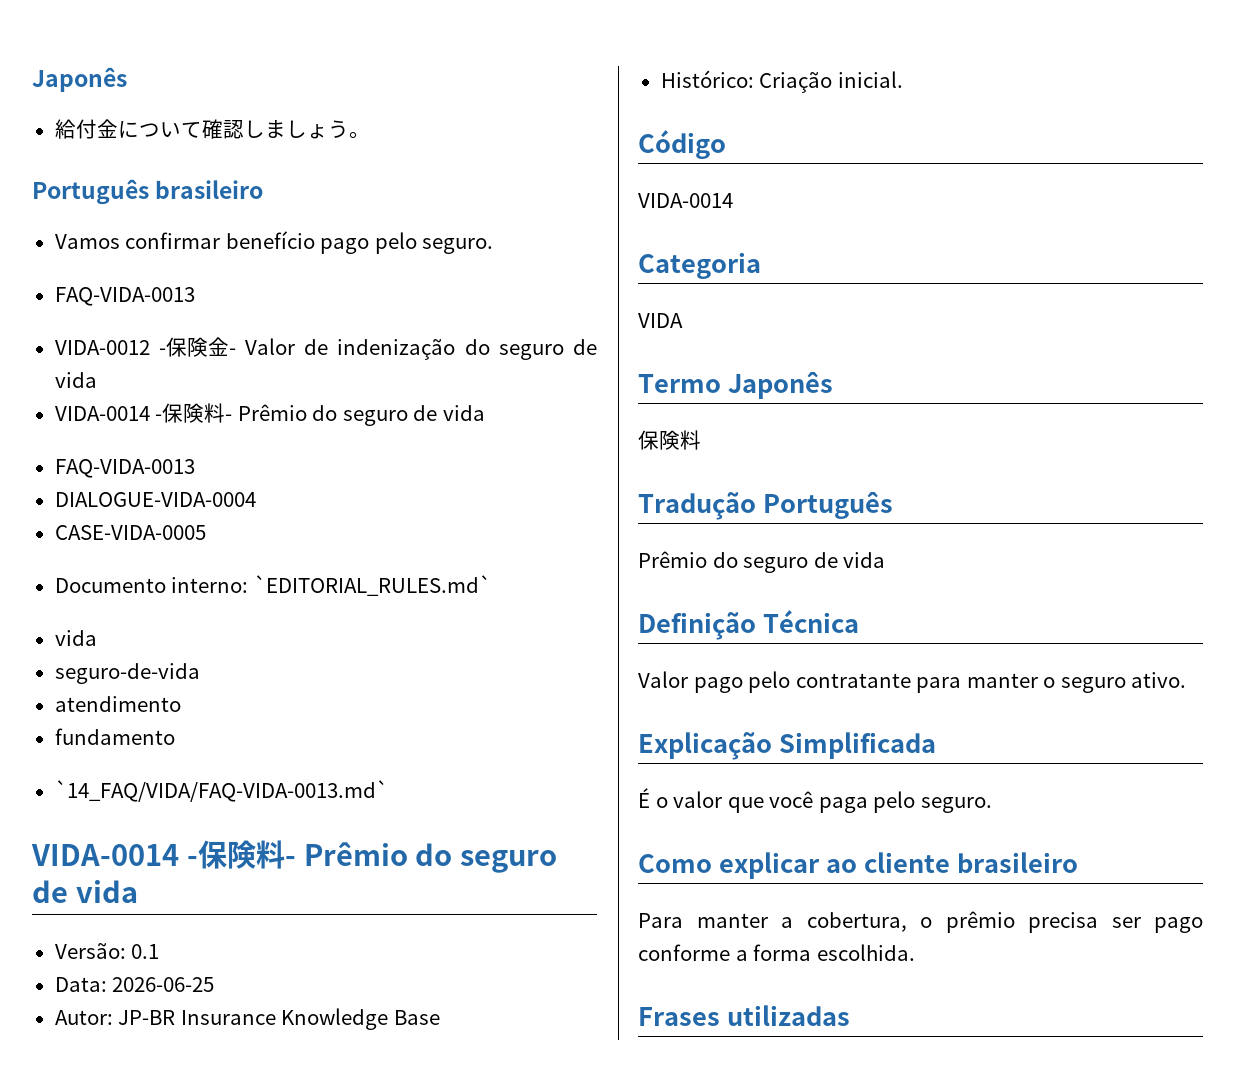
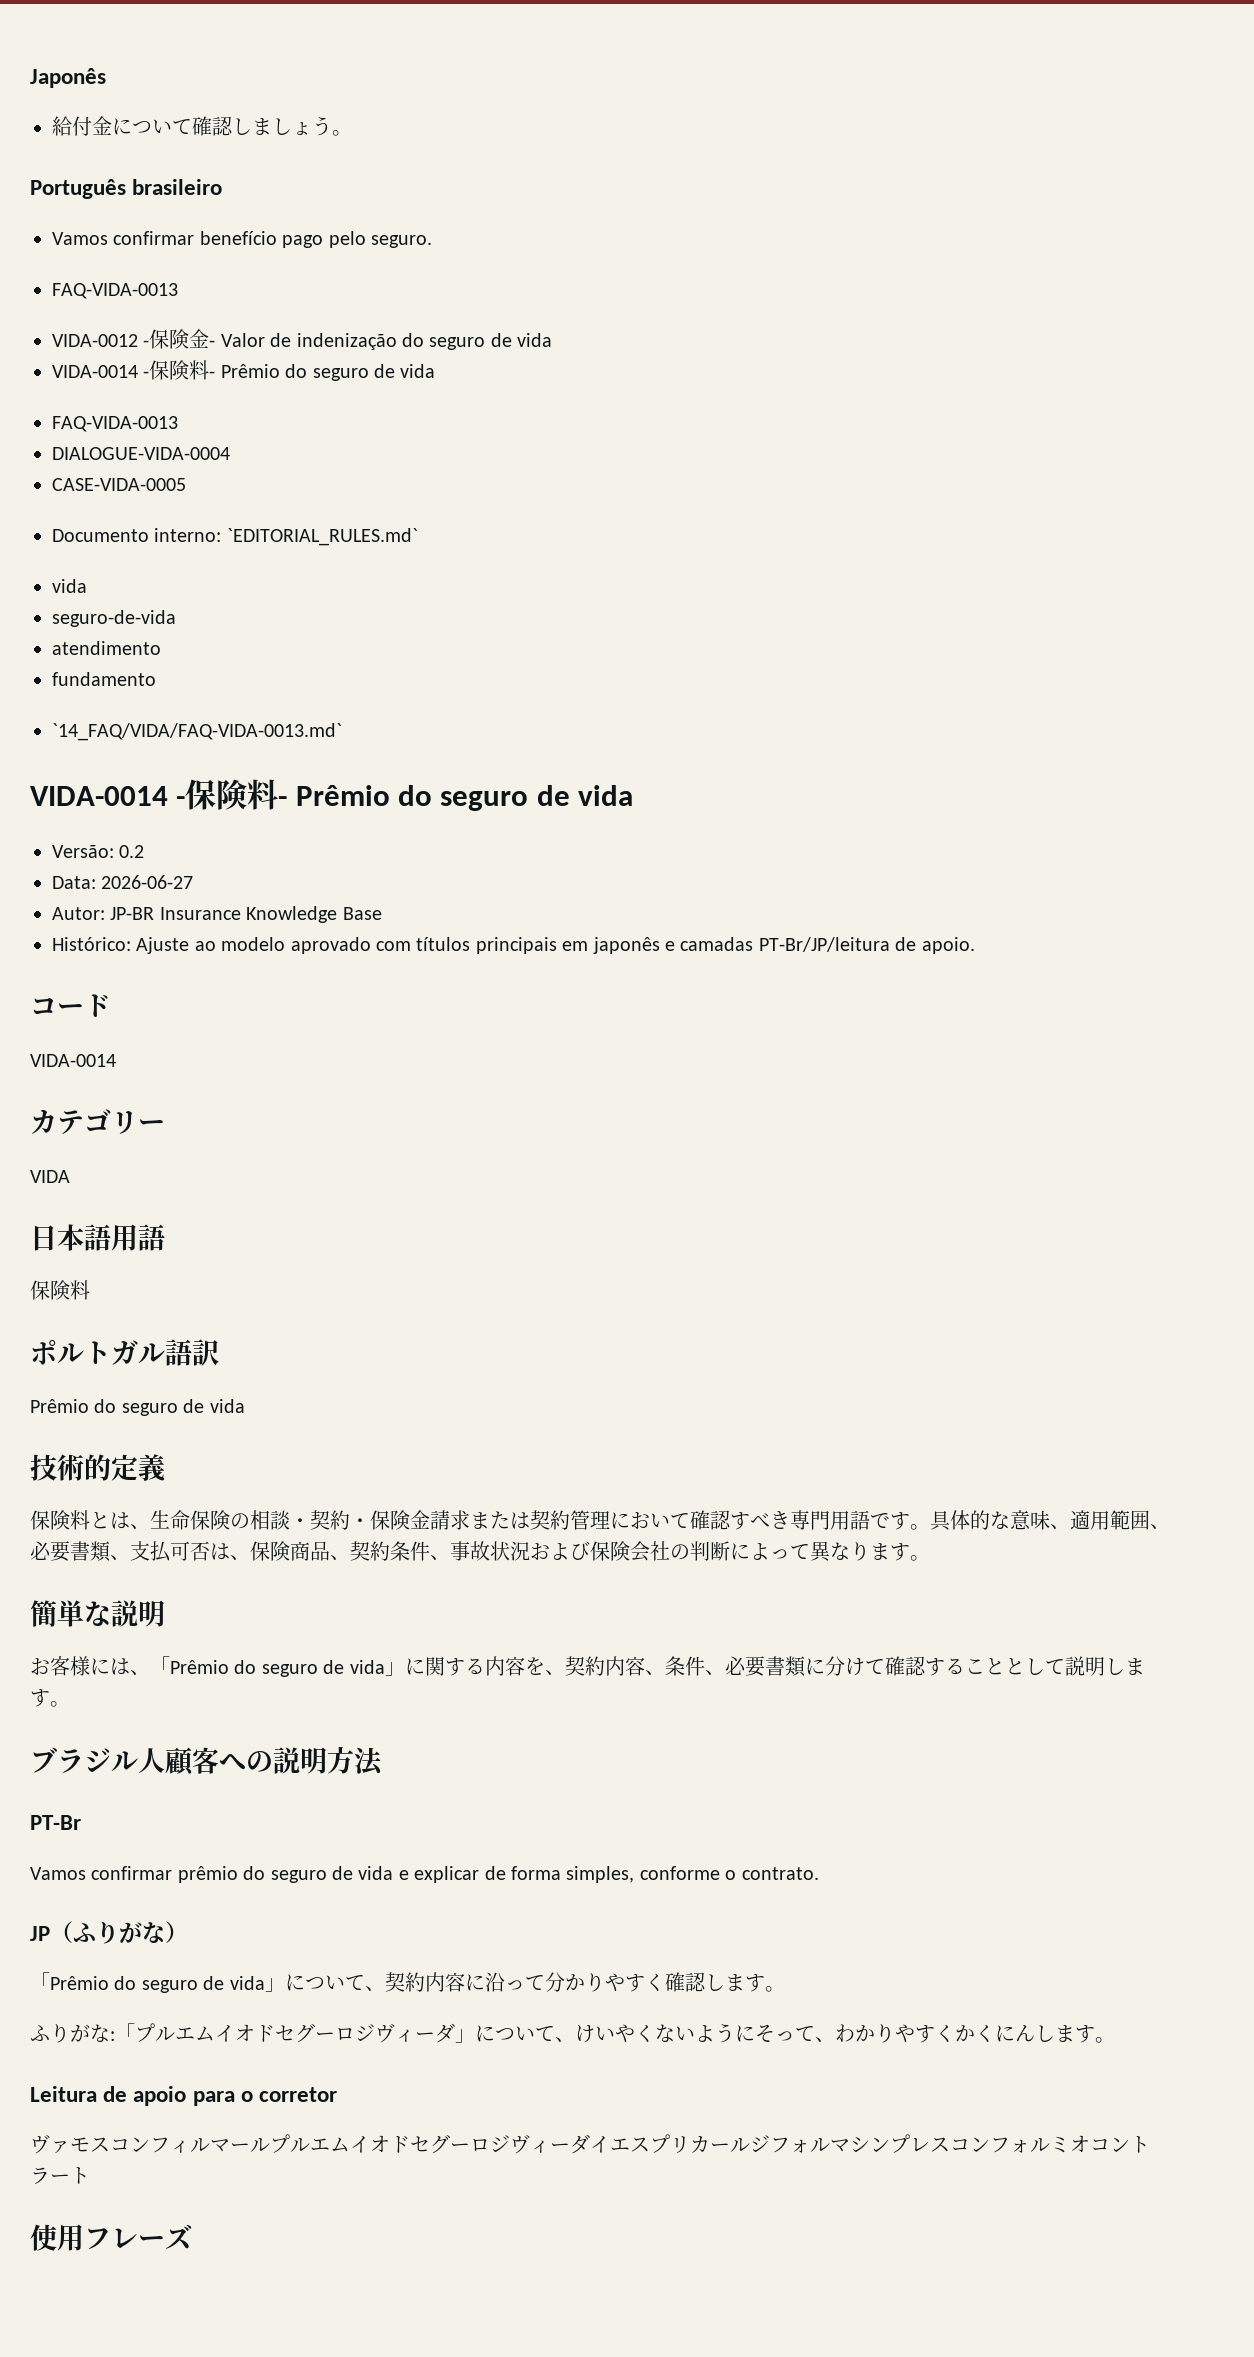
[131,944,160,959] 0.1 -> [119,845,145,858] 0.2
[112,977,215,992] 2026-06-25 -> [101,875,194,889] 2026-06-27
[759,71,903,93] [638,130,726,159] Criação inicial. // Código -> [136,937,975,954] [30,994,111,1017] Ajuste ao modelo aprovado com títulos principais em japonês e camadas PT-Br/JP/leitura de apoio. // コード
[638,252,761,279] Categoria -> [30,1109,165,1134] カテゴリー
[638,372,833,399] Termo Japonês -> [30,1224,165,1251] 日本語用語
[638,492,893,520] [638,551,886,573] [638,610,859,640] [638,671,1187,693] [638,732,936,760] [638,788,992,813] [638,852,1078,879] [638,911,1203,933] [638,944,915,961] [638,1005,850,1026] Tradução Português // Prêmio do seguro de vida // Definição Técnica // Valor pago pelo contratante para manter o seguro ativo. // Explicação Simplificada // É o valor que você paga pelo seguro. // Como explicar ao cliente brasileiro // Para manter a cobertura, o prêmio precisa ser pago conforme a forma escolhida. // Frases utilizadas -> [30,1339,219,1366] [30,1399,245,1416] [30,1454,165,1481] [30,1510,1170,1531] [30,1541,930,1562] [30,1600,165,1627] [30,1656,1145,1677] [30,1689,70,1707] [30,1746,384,1776] [30,1815,81,1830] [30,1866,819,1883] [30,1921,188,1944] [30,1972,785,1993] [30,2023,1115,2043] [30,2086,338,2106] [30,2134,1150,2154] [30,2167,90,2184] [30,2224,192,2251] ポルトガル語訳 // Prêmio do seguro de vida // 技術的定義 // 保険料とは、生命保険の相談・契約・保険金請求または契約管理において確認すべき専門用語です。具体的な意味、適用範囲、必要書類、支払可否は、保険商品、契約条件、事故状況および保険会社の判断によって異なります。 // 簡単な説明 // お客様には、「Prêmio do seguro de vida」に関する内容を、契約内容、条件、必要書類に分けて確認することとして説明します。 // ブラジル人顧客への説明方法 // PT-Br // Vamos confirmar prêmio do seguro de vida e explicar de forma simples, conforme o contrato. // JP（ふりがな） // 「Prêmio do seguro de vida」について、契約内容に沿って分かりやすく確認します。 // ふりがな:「プルエムイオドセグーロジヴィーダ」について、けいやくないようにそって、わかりやすくかくにんします。 // Leitura de apoio para o corretor // ヴァモスコンフィルマールプルエムイオドセグーロジヴィーダイエスプリカールジフォルマシンプレスコンフォルミオコントラート // 使用フレーズ

